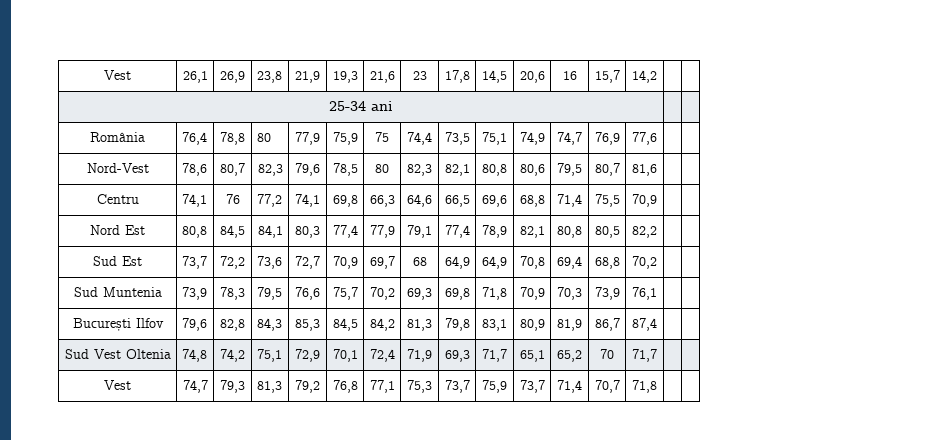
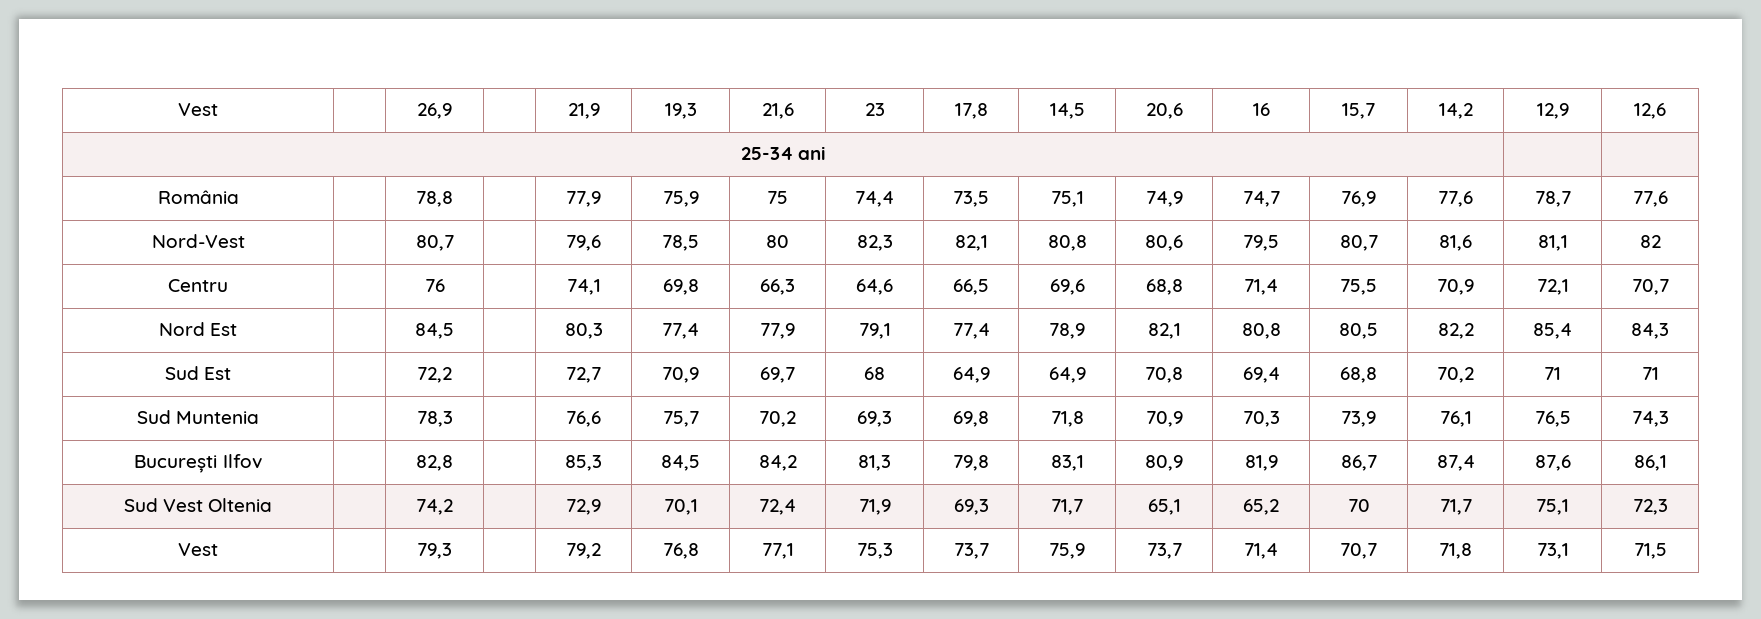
[104,70,131,80] [182,71,208,83] Vest | 26,1 -> [178,103,218,116] Vest |
[256,71,282,83] 23,8 -> (452, 111) none
(657, 76) | -> [1536,103,1569,119] [1634,103,1666,119] 12,9 | 12,6
[181,132,207,145] 76,4 -> (239, 197) none
[256,133,271,142] 80 -> (453, 199) none
(657, 138) | -> [1534,191,1571,207] [1632,191,1668,207] 78,7 | 77,6
[181,163,207,176] [220,163,245,176] [257,164,283,176] 78,6 | 80,7 | 82,3 -> [415,235,454,251] | 80,7 |
(657, 170) | -> [1537,235,1568,251] [1639,235,1661,248] 81,1 | 82
[181,194,207,207] 74,1 -> (228, 285) none
[256,194,282,207] 77,2 -> (445, 285) none
(657, 200) | -> [1536,279,1569,295] [1631,279,1669,295] 72,1 | 70,7
[181,226,207,238] [220,225,245,238] [257,225,283,238] 80,8 | 84,5 | 84,1 -> [415,323,454,339] | 84,5 |
(657, 232) | -> [1533,323,1572,339] [1631,323,1669,339] 85,4 | 84,3
[181,256,207,269] 73,7 -> (232, 373) none
[256,256,282,269] 73,6 -> (452, 375) none
(657, 262) | -> [1544,367,1561,380] [1641,367,1659,380] 71 | 71
[181,287,207,300] 73,9 -> (260, 417) none
[256,287,282,300] 79,5 -> (453, 419) none
(657, 293) | -> [1534,411,1571,427] [1631,411,1669,427] 76,5 | 74,3
[181,318,207,331] 79,6 -> (262, 461) none
[256,318,282,331] 84,3 -> (453, 463) none
(657, 324) | -> [1534,455,1571,471] [1633,455,1667,471] 87,6 | 86,1
[181,349,207,362] 74,8 -> (273, 505) none
[256,349,282,362] 75,1 -> (453, 507) none
[104,380,131,390] [182,380,208,393] | // Vest | 74,7 -> [1536,499,1569,515] [1632,499,1668,515] [178,543,218,556] 75,1 | 72,3 // Vest |
[256,381,282,393] 81,3 -> (452, 551) none
(657, 386) | -> [1536,543,1569,559] [1633,543,1667,559] 73,1 | 71,5

